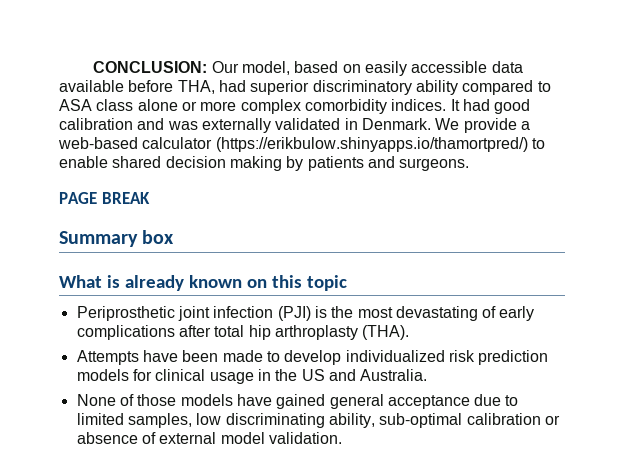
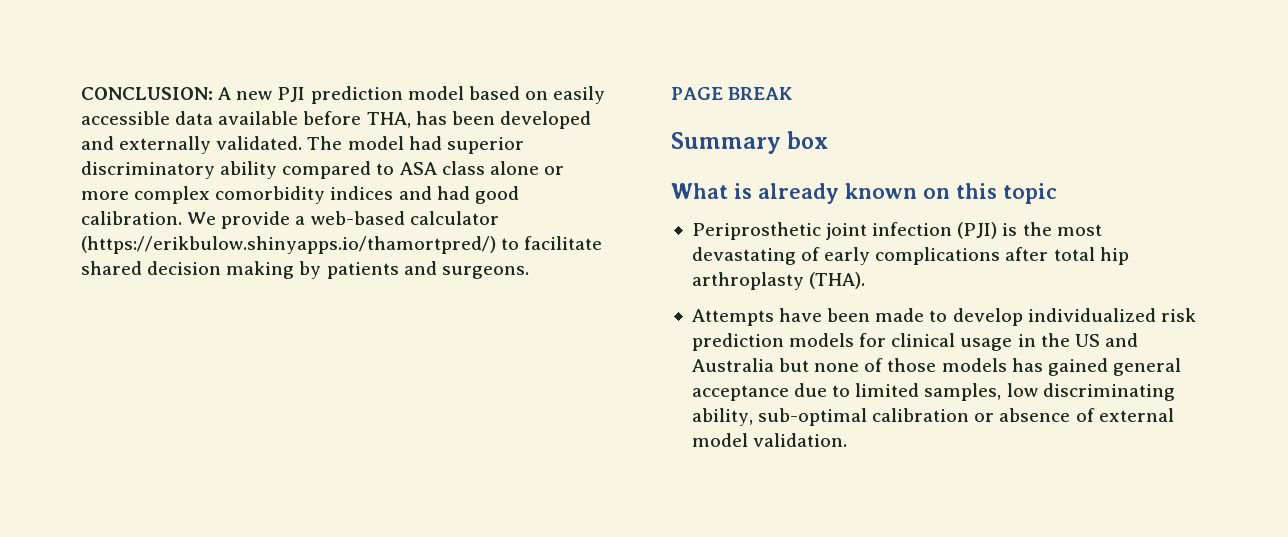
[211,61,291,75] Our model, -> [218,86,464,104] A new PJI prediction model
(215, 87) none -> [415,111,591,129] [81,136,404,154] has been developed and externally validated. The model
[391,99,531,114] [59,118,431,133] indices. It had good calibration and was externally validated in Denmark. -> [330,186,519,204] [81,211,182,225] indices and had good calibration.
[59,156,108,168] enable -> [524,236,603,250] facilitate
[360,369,428,381] [76,394,116,406] Australia. // None -> [691,358,860,372] Australia but none
[236,394,272,406] have -> [1011,358,1043,372] has

